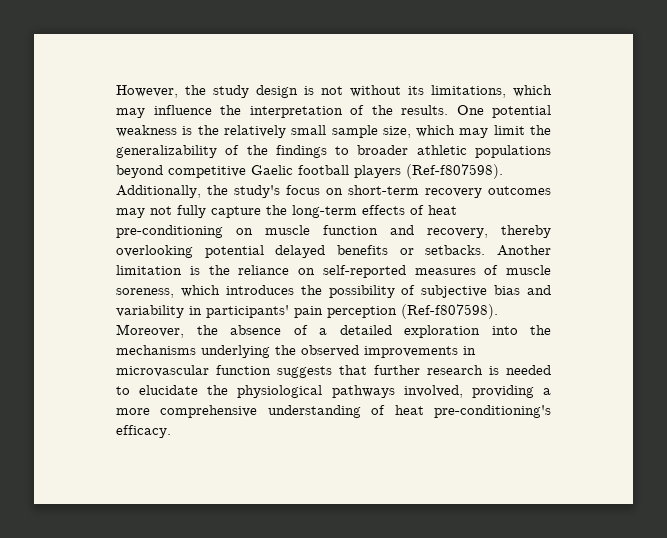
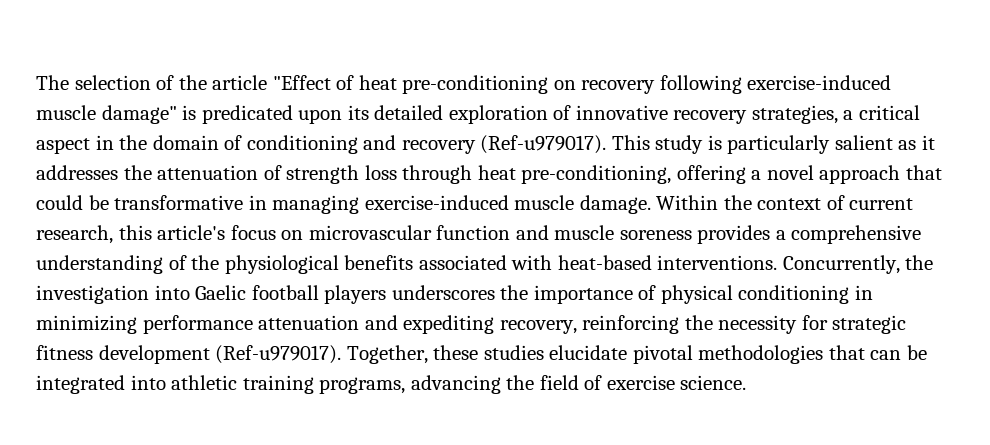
[116,85,552,98] [116,105,551,118] [116,125,551,138] [116,145,551,158] [116,164,503,179] [116,185,551,198] [116,205,457,218] [116,225,551,238] [116,245,551,258] [116,265,551,278] [116,285,551,298] [116,304,498,319] [116,324,551,338] [116,345,476,358] [116,365,551,378] [116,385,551,398] [116,405,551,418] [116,425,171,438] However, the study design is not without its limitations, which may influence the interpretation of the results. One potential weakness is the relatively small sample size, which may limit the generalizability of the findings to broader athletic populations beyond competitive Gaelic football players (Ref-f807598). Additionally, the study's focus on short-term recovery outcomes may not fully capture the long-term effects of heat pre-conditioning on muscle function and recovery, thereby overlooking potential delayed benefits or setbacks. Another limitation is the reliance on self-reported measures of muscle soreness, which introduces the possibility of subjective bias and variability in participants' pain perception (Ref-f807598). Moreover, the absence of a detailed exploration into the mechanisms underlying the observed improvements in microvascular function suggests that further research is needed to elucidate the physiological pathways involved, providing a more comprehensive understanding of heat pre-conditioning's efficacy. -> [36,75,892,94] [36,105,920,124] [36,135,936,154] [36,165,942,184] [36,195,914,214] [36,225,922,244] [36,255,934,274] [36,285,873,304] [36,315,907,334] [36,345,927,364] [36,375,747,394] The selection of the article "Effect of heat pre-conditioning on recovery following exercise-induced muscle damage" is predicated upon its detailed exploration of innovative recovery strategies, a critical aspect in the domain of conditioning and recovery (Ref-u979017). This study is particularly salient as it addresses the attenuation of strength loss through heat pre-conditioning, offering a novel approach that could be transformative in managing exercise-induced muscle damage. Within the context of current research, this article's focus on microvascular function and muscle soreness provides a comprehensive understanding of the physiological benefits associated with heat-based interventions. Concurrently, the investigation into Gaelic football players underscores the importance of physical conditioning in minimizing performance attenuation and expediting recovery, reinforcing the necessity for strategic fitness development (Ref-u979017). Together, these studies elucidate pivotal methodologies that can be integrated into athletic training programs, advancing the field of exercise science.

